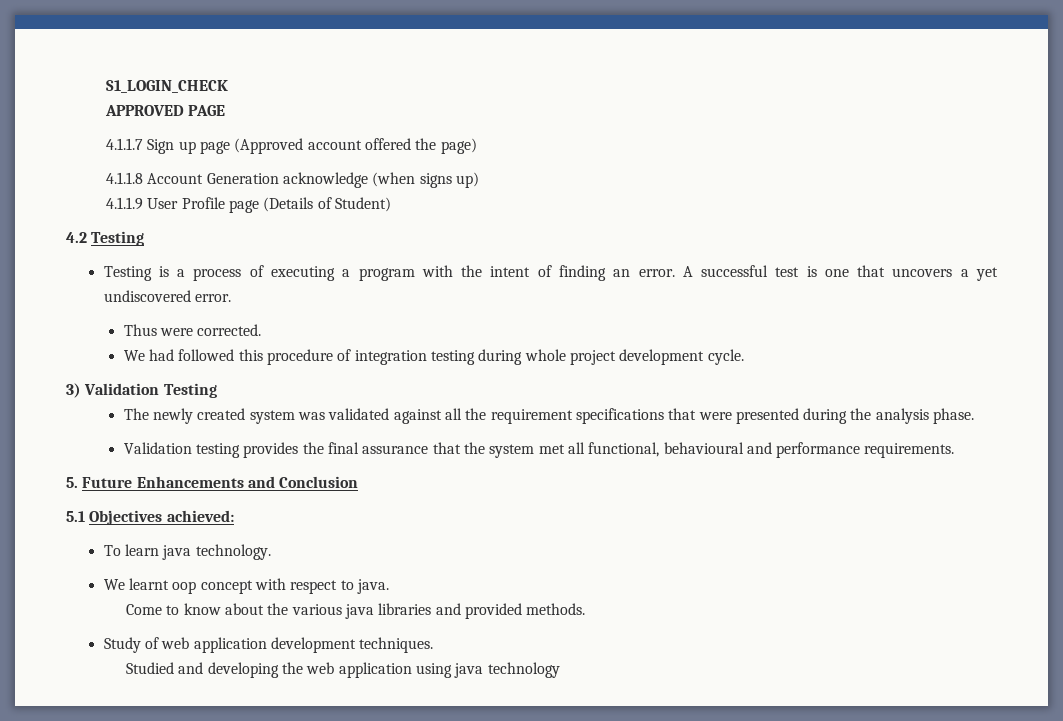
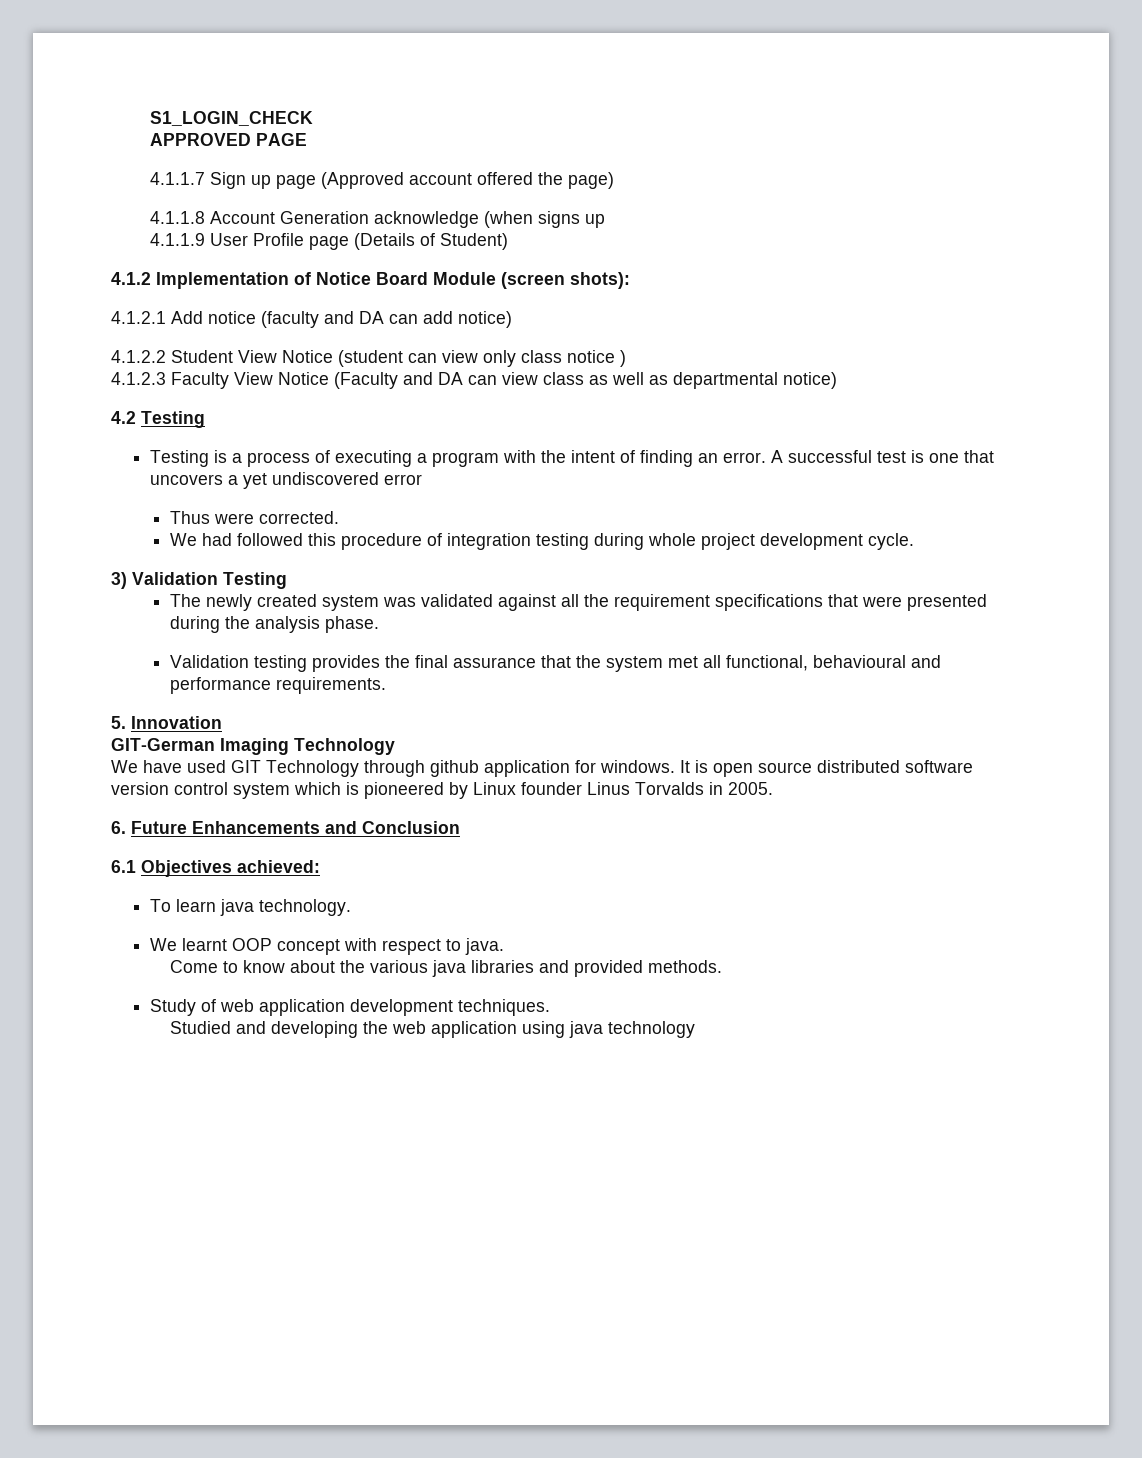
[455,172,479,188] up) -> [585,214,606,228] up
(391, 204) none -> [111,272,630,289] [111,311,512,328] [111,350,626,367] [111,372,837,389] // 4.1.2 Implementation of Notice Board Module (screen shots): // 4.1.2.1 Add notice (faculty and DA can add notice) // 4.1.2.2 Student View Notice (student can view only class notice ) // 4.1.2.3 Faculty View Notice (Faculty and DA can view class as well as departmental notice)
[194,294,231,302] error. -> [383,474,422,485] error
(78, 482) none -> [131,716,222,729] [111,738,395,755] [111,760,973,777] [111,782,773,799] [111,821,126,834] Innovation // GIT-German Imaging Technology // We have used GIT Technology through github application for windows. It is open source distributed software version control system which is pioneered by Linux founder Linus Torvalds in 2005. // 6.
[66,511,85,522] 5.1 -> [111,860,136,873] 6.1
[172,581,197,594] oop -> [231,938,272,951] OOP

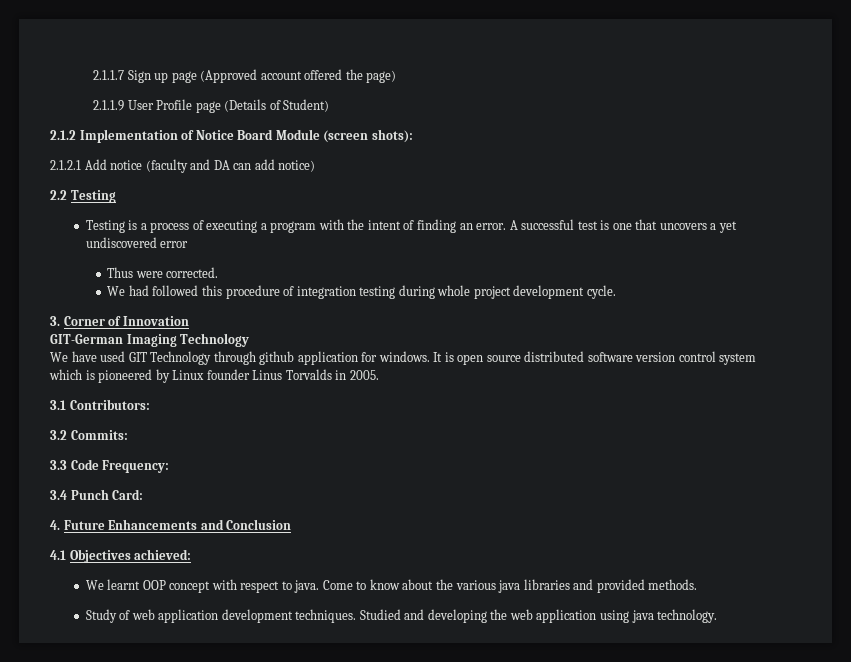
[150,111,314,126] [150,133,308,146] [150,172,206,185] S1_LOGIN_CHECK // APPROVED PAGE // 4.1.1.7 -> [93,70,125,80] 2.1.1.7
[150,211,606,228] [150,233,206,246] 4.1.1.8 Account Generation acknowledge (when signs up // 4.1.1.9 -> [93,100,125,111] 2.1.1.9
[111,272,151,285] 4.1.2 -> [50,130,76,140] 2.1.2
[111,311,166,324] 4.1.2.1 -> [50,160,81,170] 2.1.2.1
[111,350,626,367] [111,372,837,389] [111,411,136,424] 4.1.2.2 Student View Notice (student can view only class notice ) // 4.1.2.3 Faculty View Notice (Faculty and DA can view class as well as departmental notice) // 4.2 -> [50,190,67,200] 2.2
[111,572,287,589] [169,594,987,611] [169,616,379,633] [169,655,941,672] [169,677,386,694] [111,716,126,729] 3) Validation Testing // The newly created system was validated against all the requirement specifications that were presented during the analysis phase. // Validation testing provides the final assurance that the system met all functional, behavioural and performance requirements. // 5. -> [50,316,122,326] 3. Corner of
[111,821,126,834] 6. -> [50,399,150,410] [50,430,128,440] [50,459,170,473] [50,489,144,500] [50,520,60,530] 3.1 Contributors: // 3.2 Commits: // 3.3 Code Frequency: // 3.4 Punch Card: // 4.
[111,860,136,873] 6.1 -> [50,550,66,560] 4.1
[149,899,351,916] // To learn java technology. -> (192, 554) none
(504, 946) // -> (320, 586) none
(550, 1007) // -> (357, 616) none
[608,1021,696,1038] technology -> [657,609,718,623] technology.

